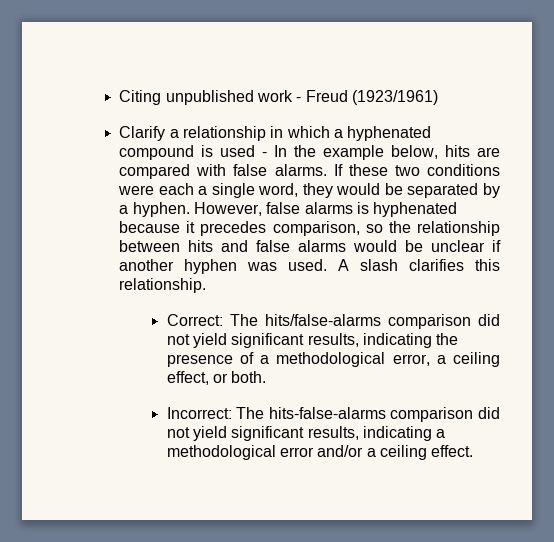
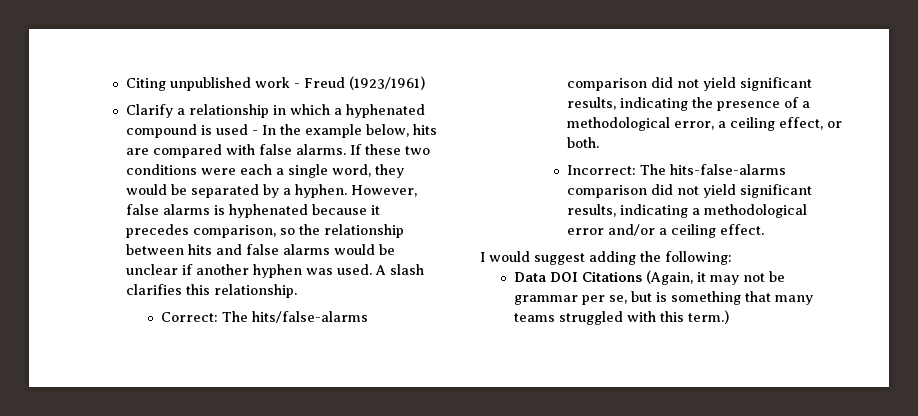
(474, 451) none -> [480,251,732,265] [513,270,785,285] [513,291,813,305] [513,310,729,325] // I would suggest adding the following: // Data DOI Citations (Again, it may not be grammar per se, but is something that many teams struggled with this term.)

